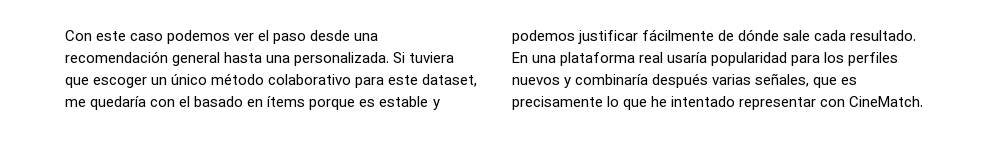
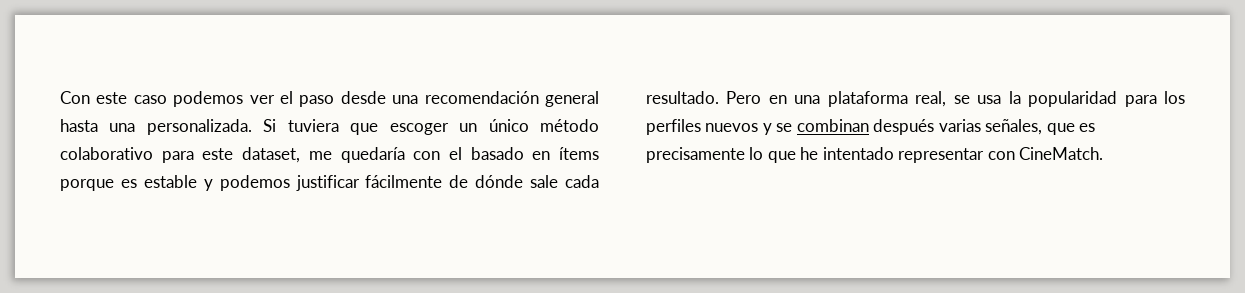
[512,52,708,66] En una plataforma real usaría -> [726,91,1021,107] Pero en una plataforma real, se usa la
[575,74,649,85] combinaría -> [776,119,869,132] se combinan

